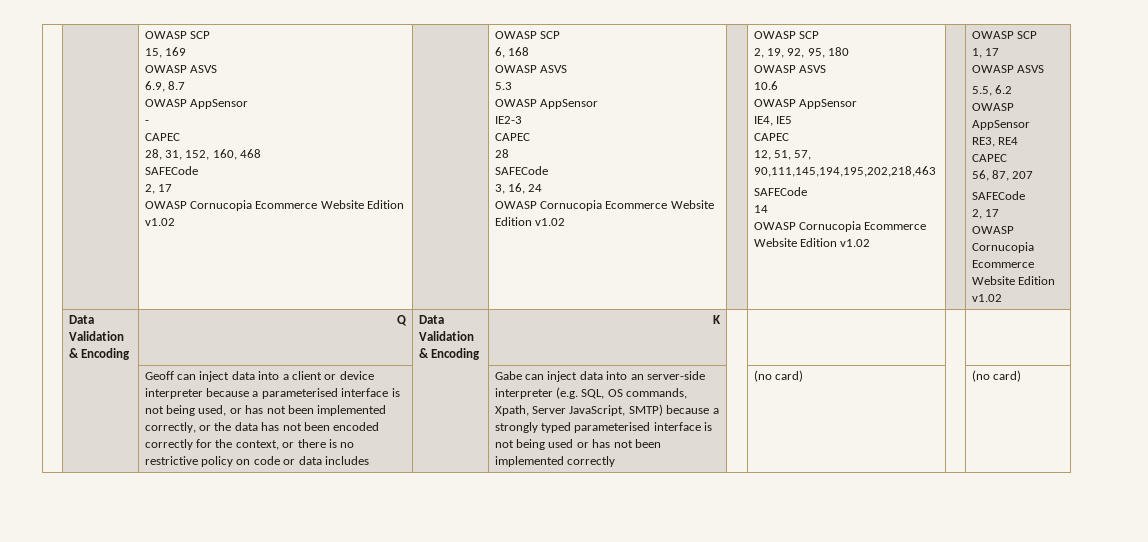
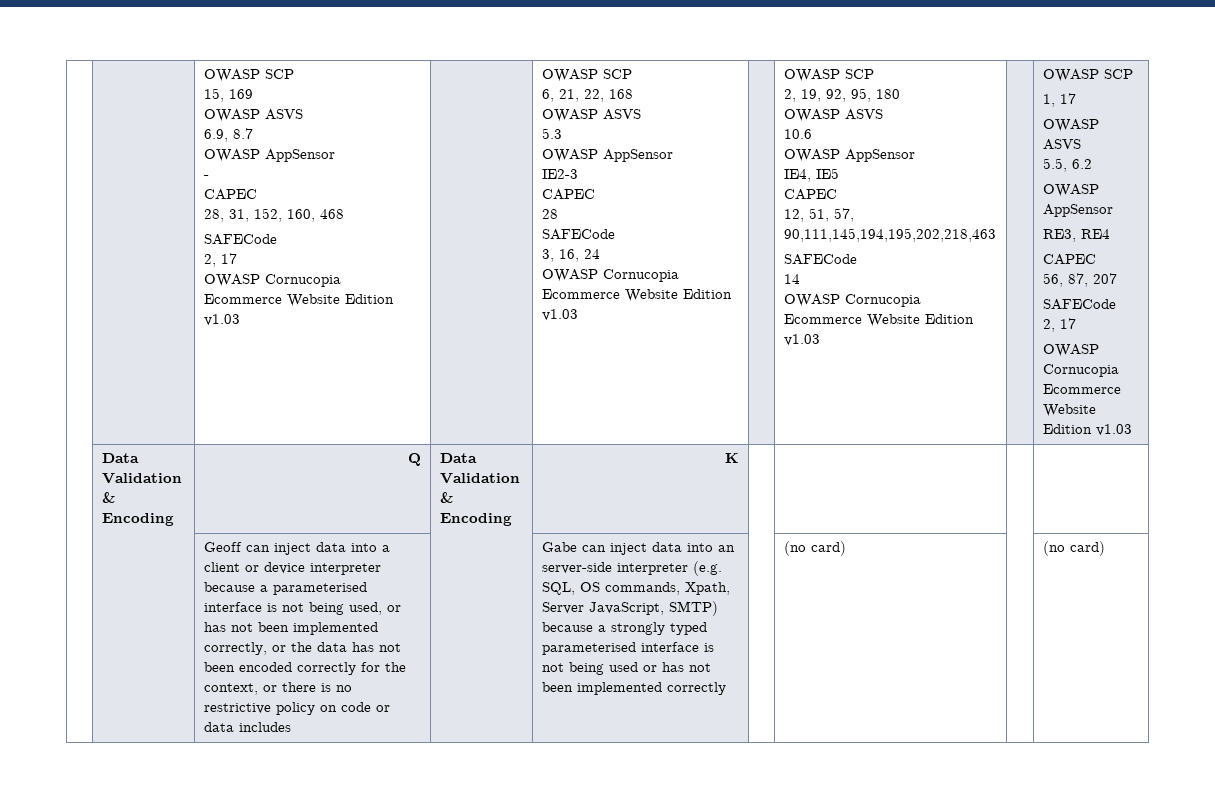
[144,218,175,226] v1.02 -> [203,314,240,326] v1.03
(505, 52) none -> [558,89,604,102] 21, 22,
[534,218,565,226] v1.02 -> [541,309,578,321] v1.03
[840,239,871,247] v1.02 -> [783,334,820,346] v1.03
[971,294,1002,302] v1.02 -> [1095,424,1132,436] v1.03

